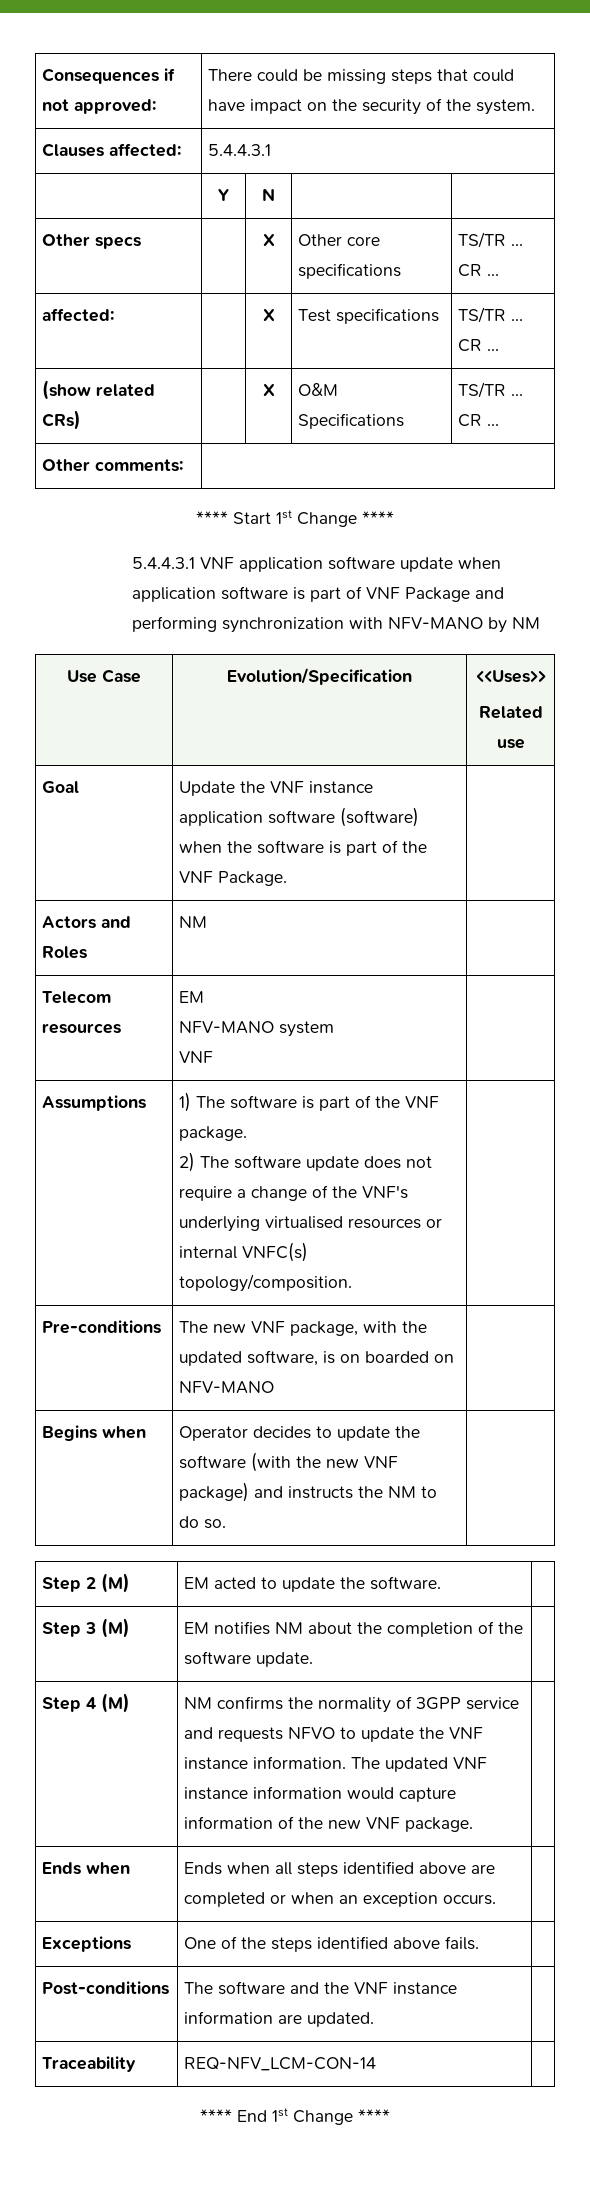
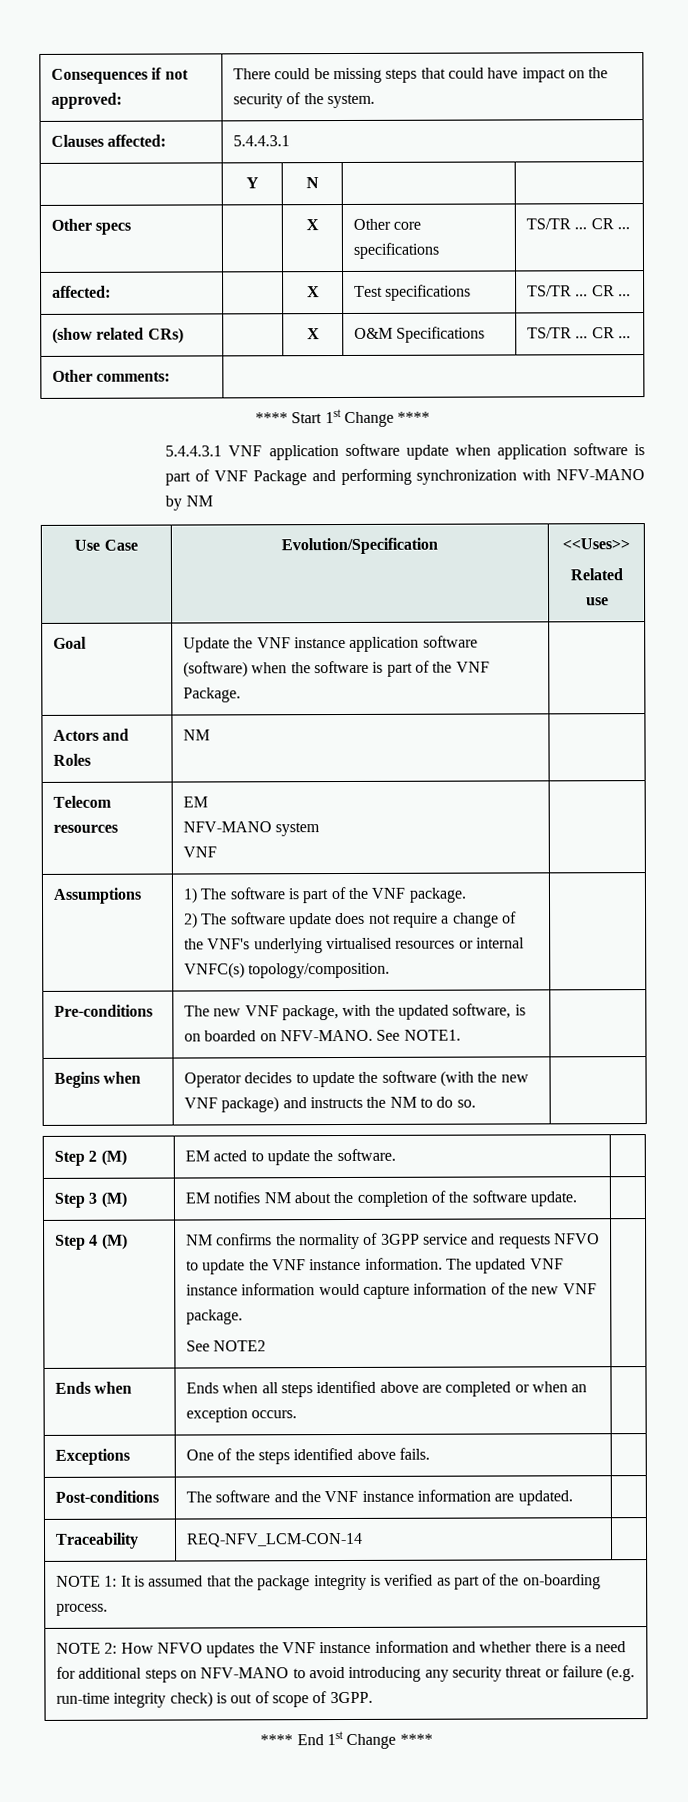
[179,1381,275,1394] NFV-MANO -> [279,1029,461,1042] NFV-MANO. See NOTE1.
(474, 1824) none -> [185,1340,267,1352] // See NOTE2
(377, 2064) none -> [55,1573,601,1591] [55,1603,108,1616] [55,1640,627,1658] [55,1665,636,1683] [55,1691,373,1708] // NOTE 1: It is assumed that the package integrity is verified as part of the on-boarding process. // NOTE 2: How NFVO updates the VNF instance information and whether there is a need for additional steps on NFV-MANO to avoid introducing any security threat or failure (e.g. run-time integrity check) is out of scope of 3GPP.

